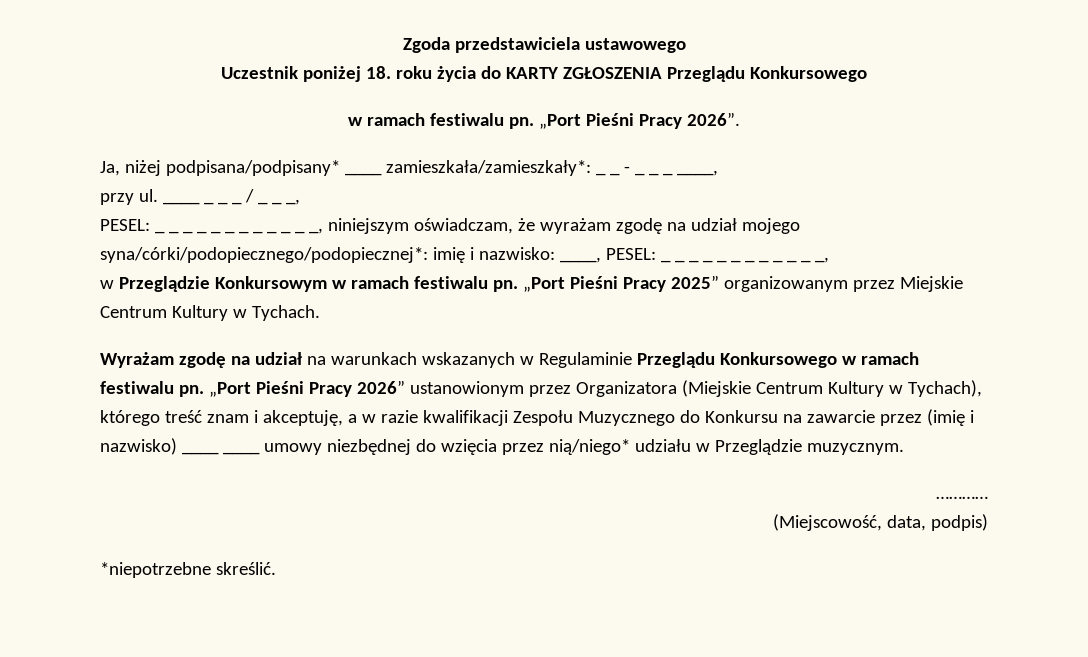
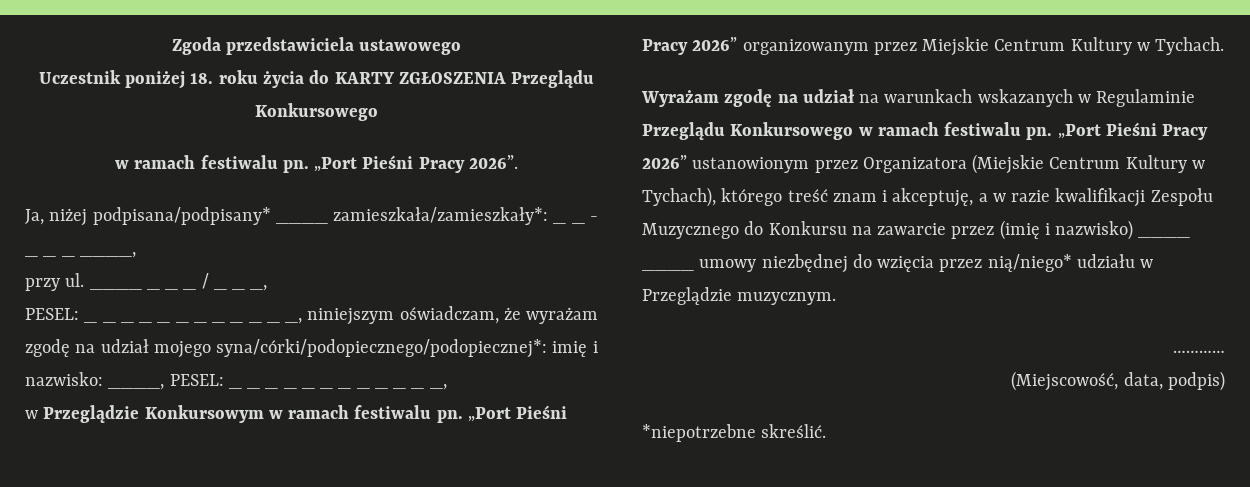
[670,275,719,289] 2025” -> [692,37,738,51] 2026”

